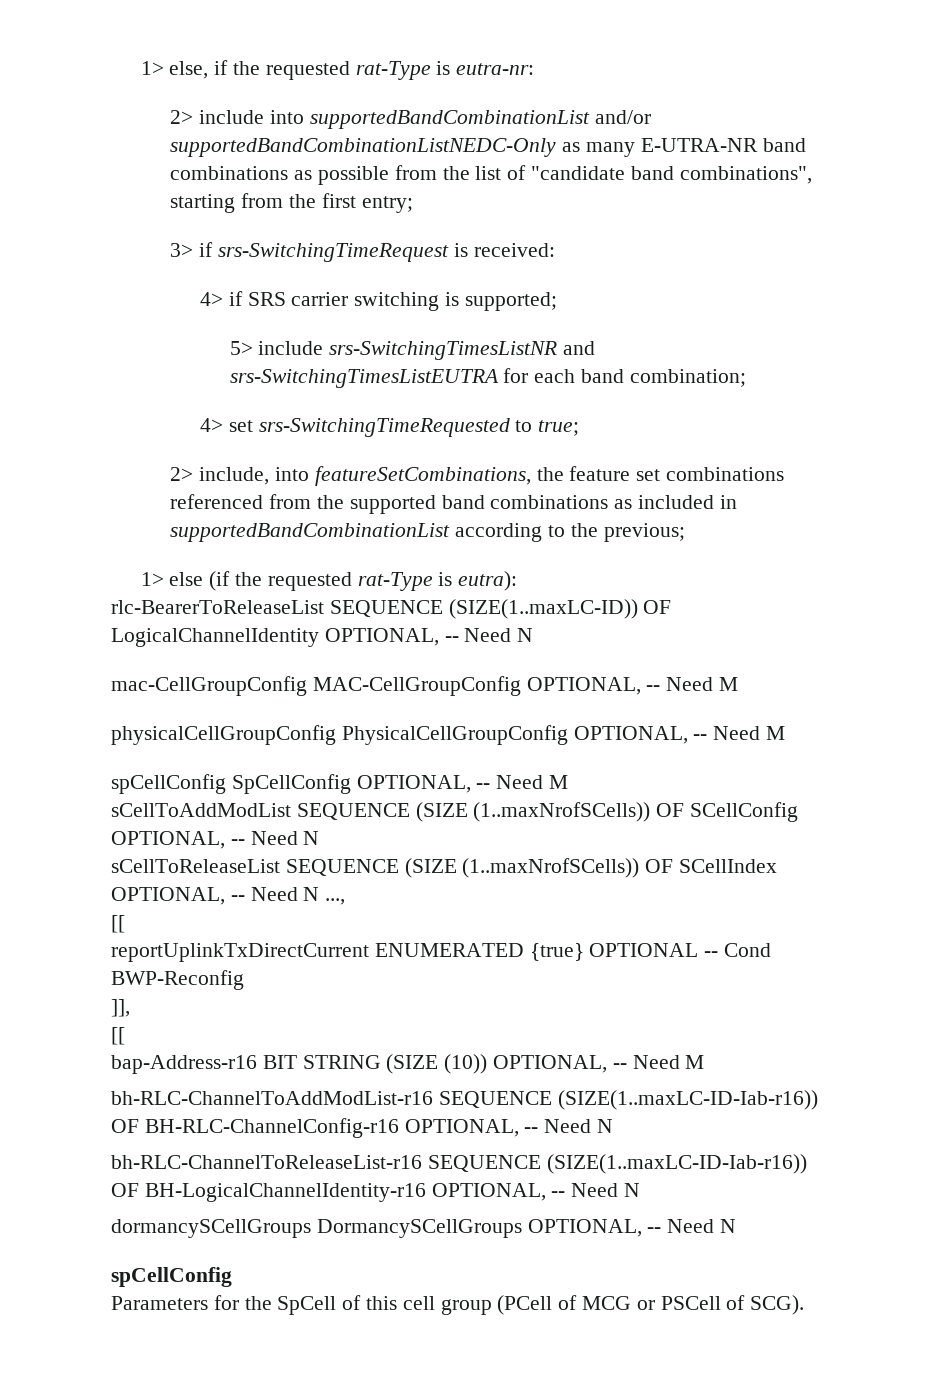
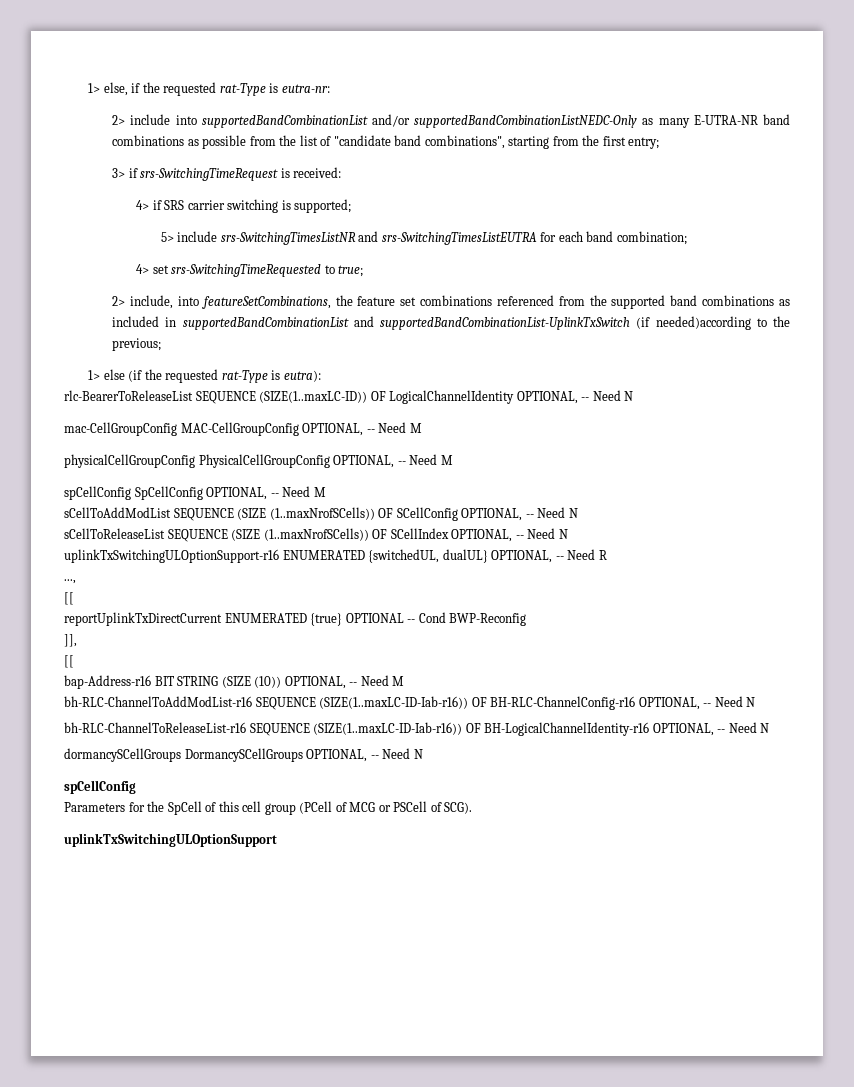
[455,523,543,542] according -> [353,316,751,330] and supportedBandCombinationList-UplinkTxSwitch (if needed)according
(320, 894) none -> [64,549,607,563] // uplinkTxSwitchingULOptionSupport-r16 ENUMERATED {switchedUL, dualUL} OPTIONAL, -- Need R //
(805, 1305) none -> [64,833,277,847] // uplinkTxSwitchingULOptionSupport

